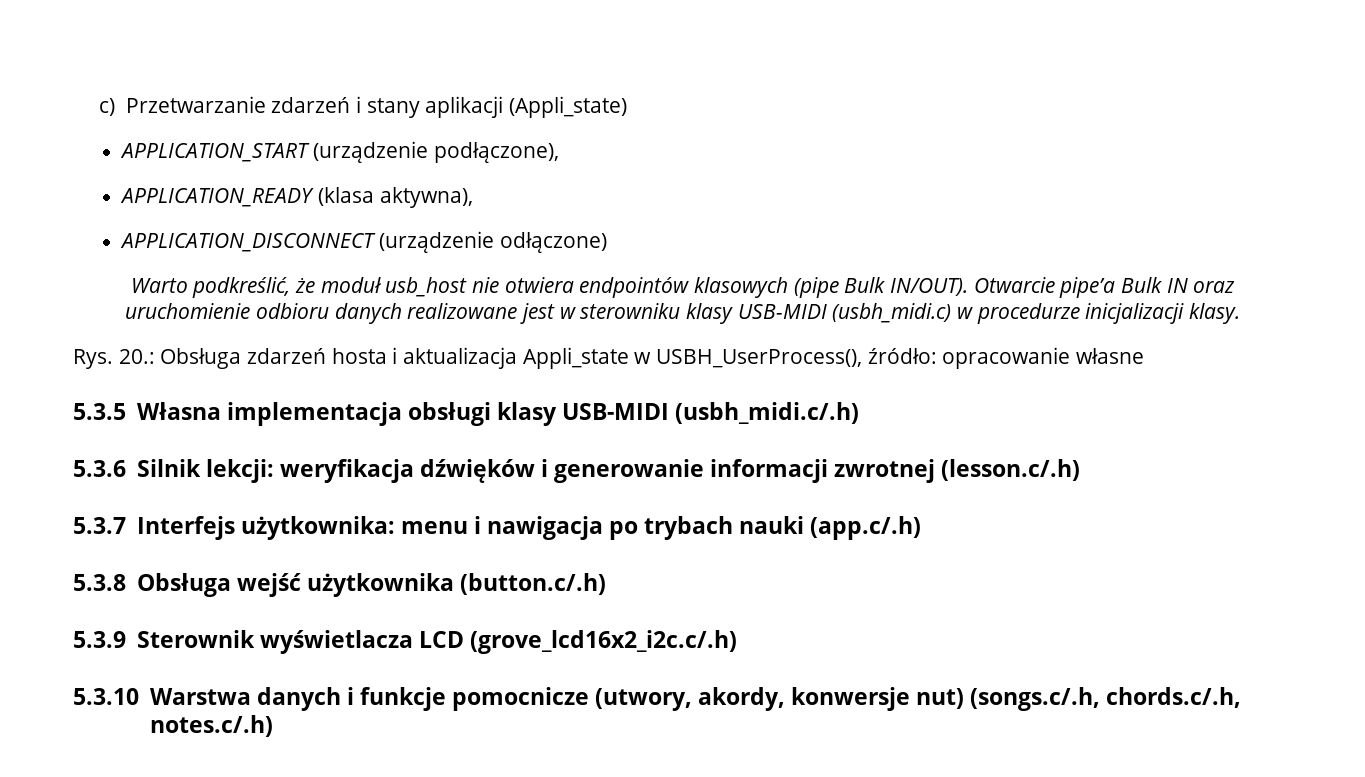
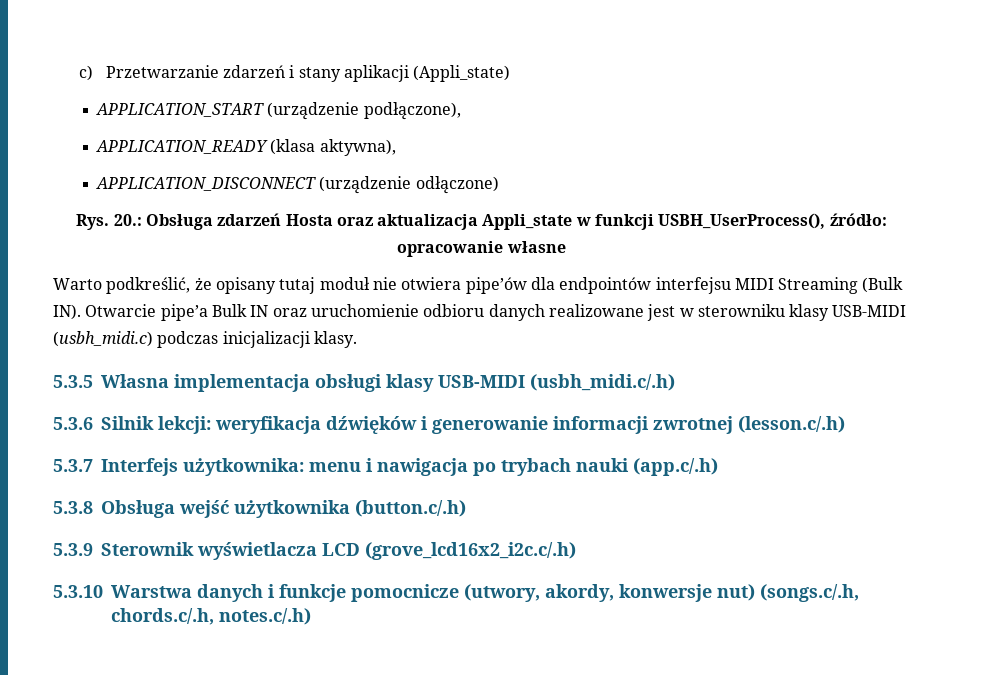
[130,277,969,298] Warto podkreślić, że moduł usb_host nie otwiera endpointów klasowych (pipe Bulk IN/OUT). -> [76,213,887,230] [397,241,566,257] [53,277,904,294] [53,304,81,320] Rys. 20.: Obsługa zdarzeń Hosta oraz aktualizacja Appli_state w funkcji USBH_UserProcess(), źródło: opracowanie własne // Warto podkreślić, że opisany tutaj moduł nie otwiera pipe’ów dla endpointów interfejsu MIDI Streaming (Bulk IN).
[956,303,1080,324] w procedurze -> [157,331,219,348] podczas
[73,347,1145,369] // Rys. 20.: Obsługa zdarzeń hosta i aktualizacja Appli_state w USBH_UserProcess(), źródło: opracowanie własne -> (357, 339) none

